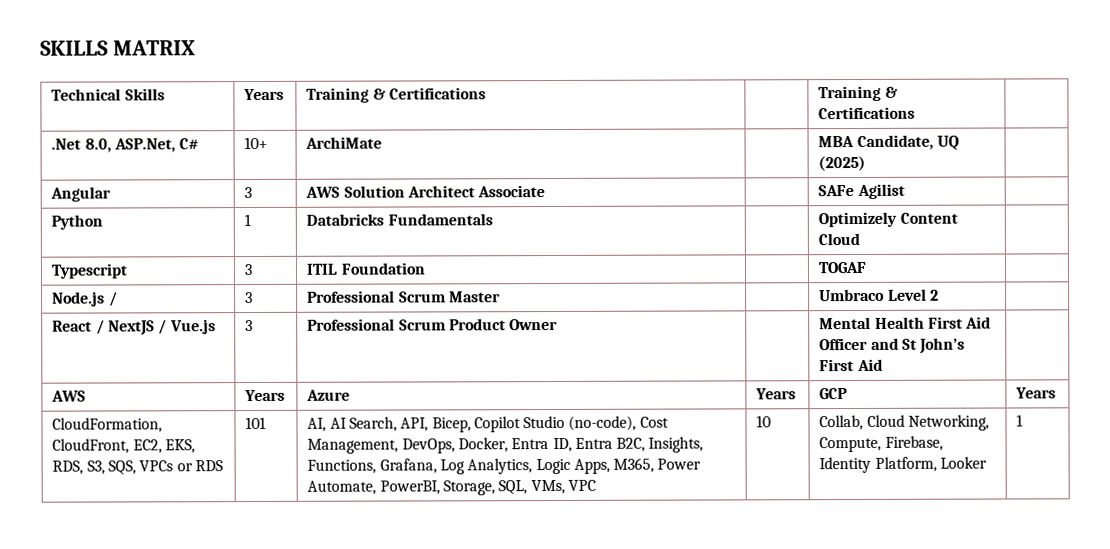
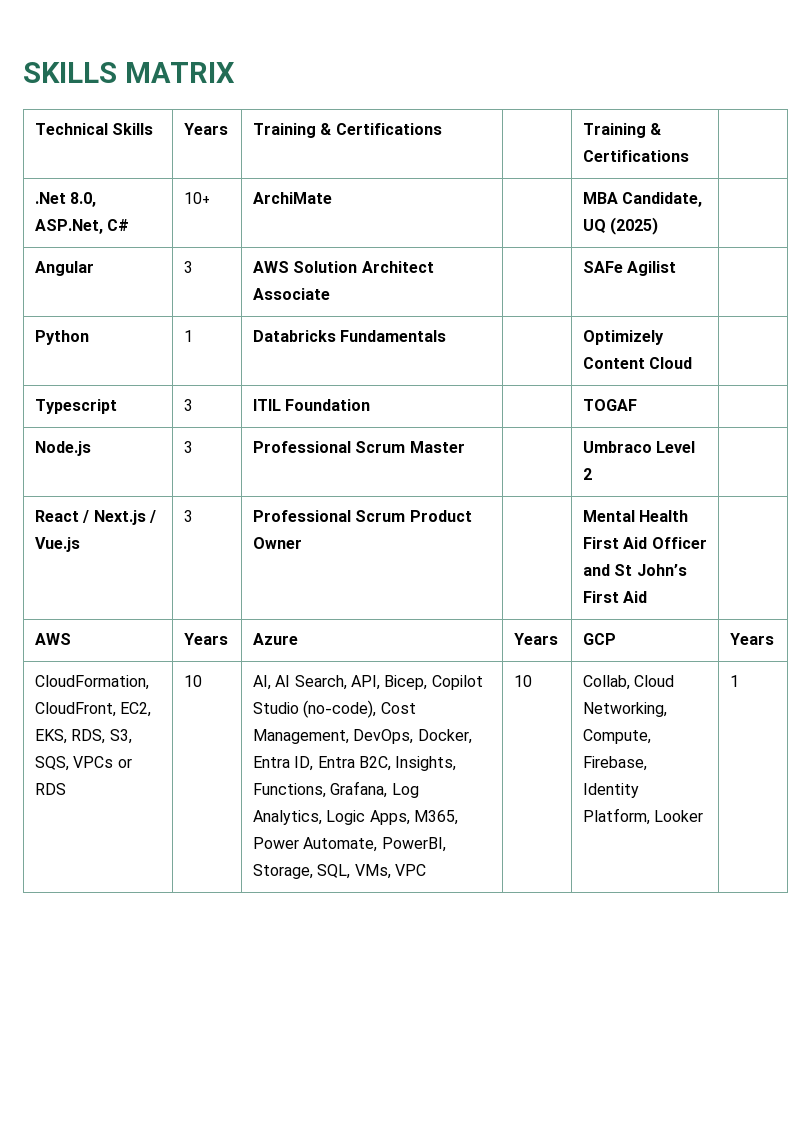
[108,291,118,307] / -> (92, 448) none
[107,320,155,336] NextJS -> [93,510,146,525] Next.js
[245,416,267,430] 101 -> [184,675,203,687] 10

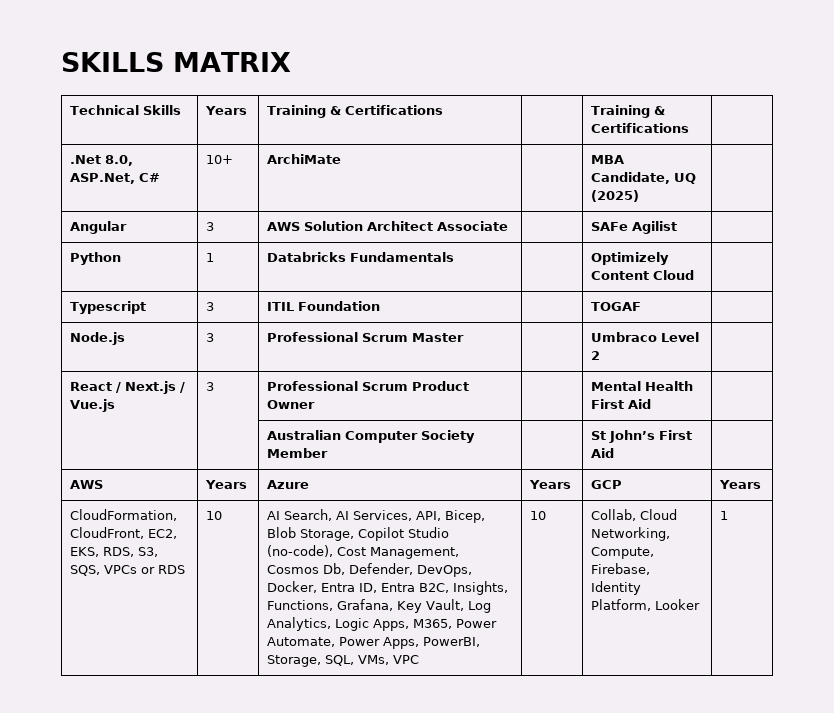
[651,537,707,549] [583,564,611,576] Officer and -> [267,430,476,443] [267,448,329,458] | // | | Australian Computer Society Member | |
[253,675,272,690] AI, -> (223, 515) none
[350,675,428,690] API, Bicep, -> [336,510,486,523] [267,527,355,541] AI Services, API, Bicep, Blob Storage,
(350, 736) none -> [267,563,414,575] Cosmos Db, Defender,
(388, 789) none -> [397,599,465,613] Key Vault,
(378, 844) none -> [339,637,420,649] Power Apps,

